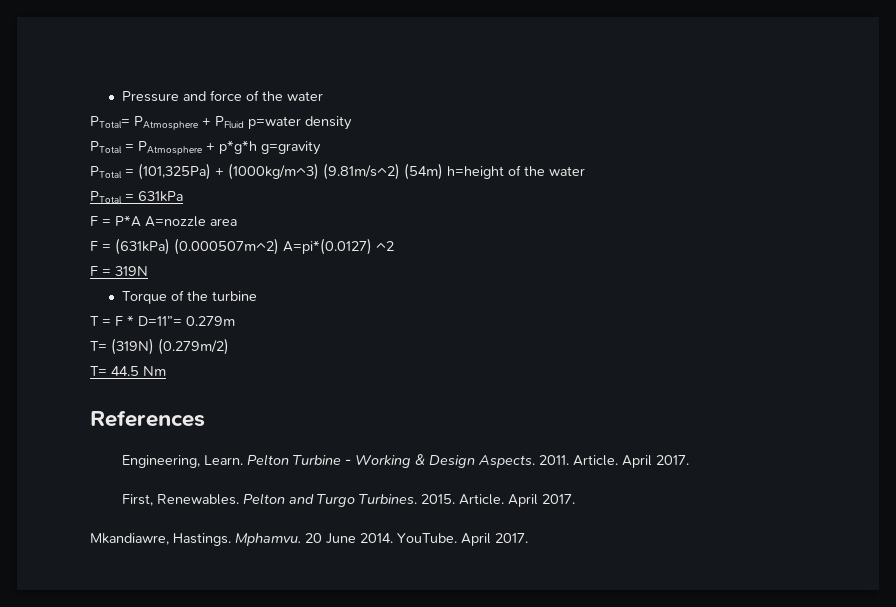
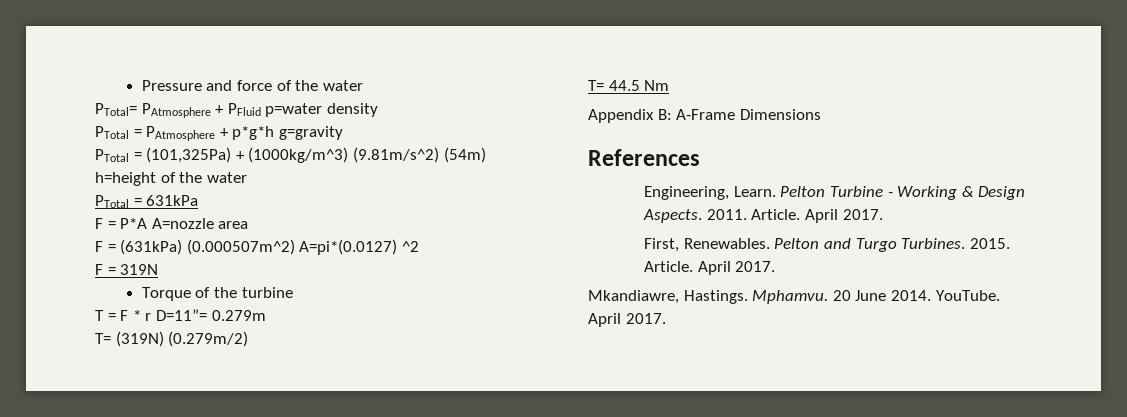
(134, 320) none -> [145,313,152,321] r
(166, 371) none -> [588,109,821,123] // Appendix B: A-Frame Dimensions

